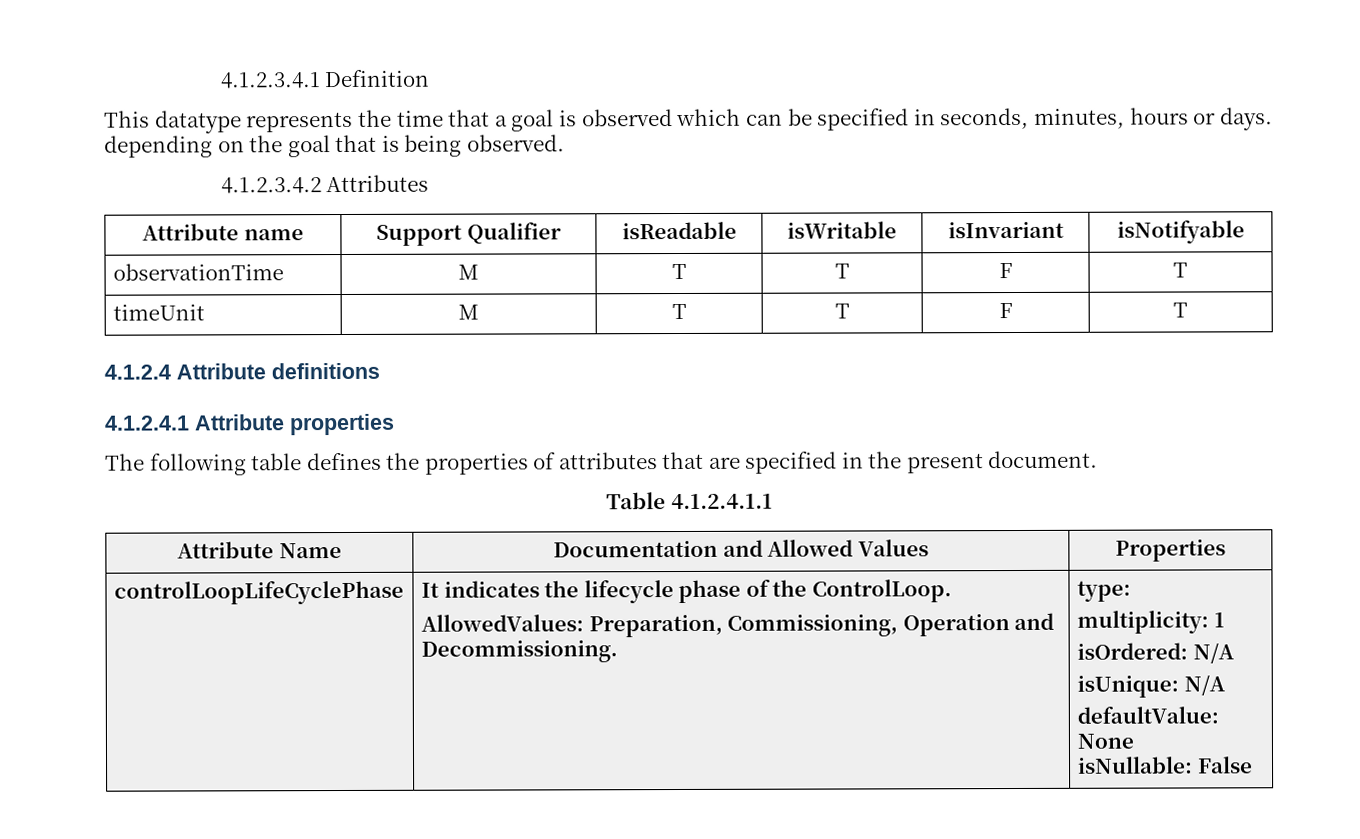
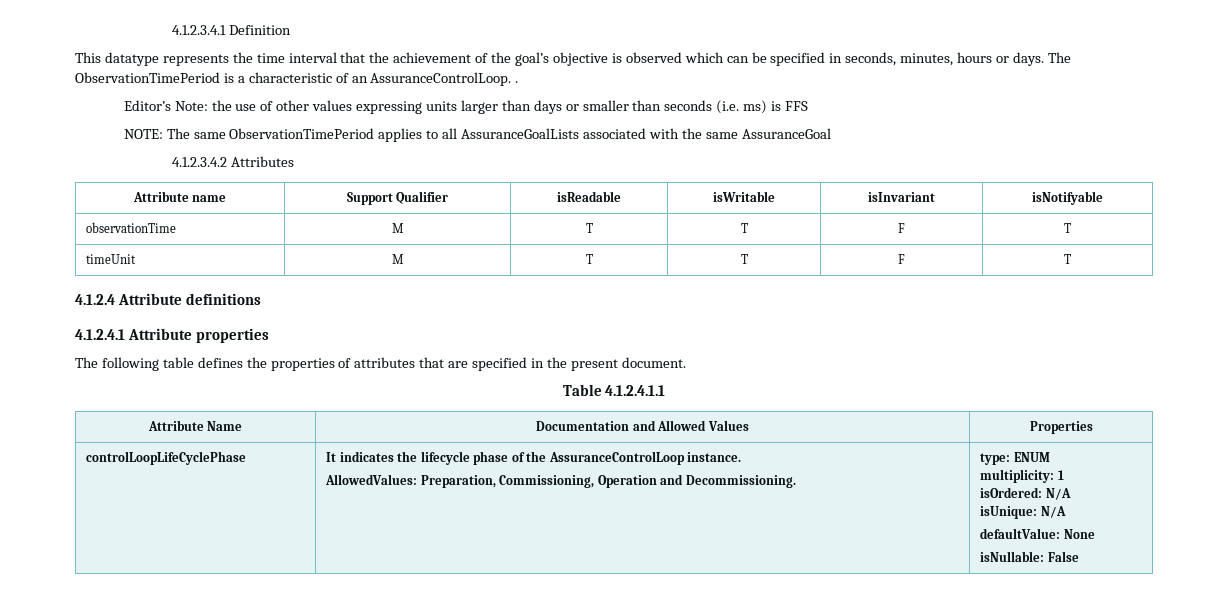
[448,109,555,132] that a goal -> [288,52,608,66] interval that the achievement of the goal’s objective
[104,134,565,158] depending on the goal that is being observed. -> [1047,52,1071,63] [75,72,519,86] [123,100,809,114] [123,128,831,142] The ObservationTimePeriod is a characteristic of an AssuranceControlLoop. . // Editor’s Note: the use of other values expressing units larger than days or smaller than seconds (i.e. ms) is FFS // NOTE: The same ObservationTimePeriod applies to all AssuranceGoalLists associated with the same AssuranceGoal
[811,579,952,603] ControlLoop. -> [548,451,742,465] AssuranceControlLoop instance.
(1132, 591) none -> [1013,452,1050,462] ENUM

